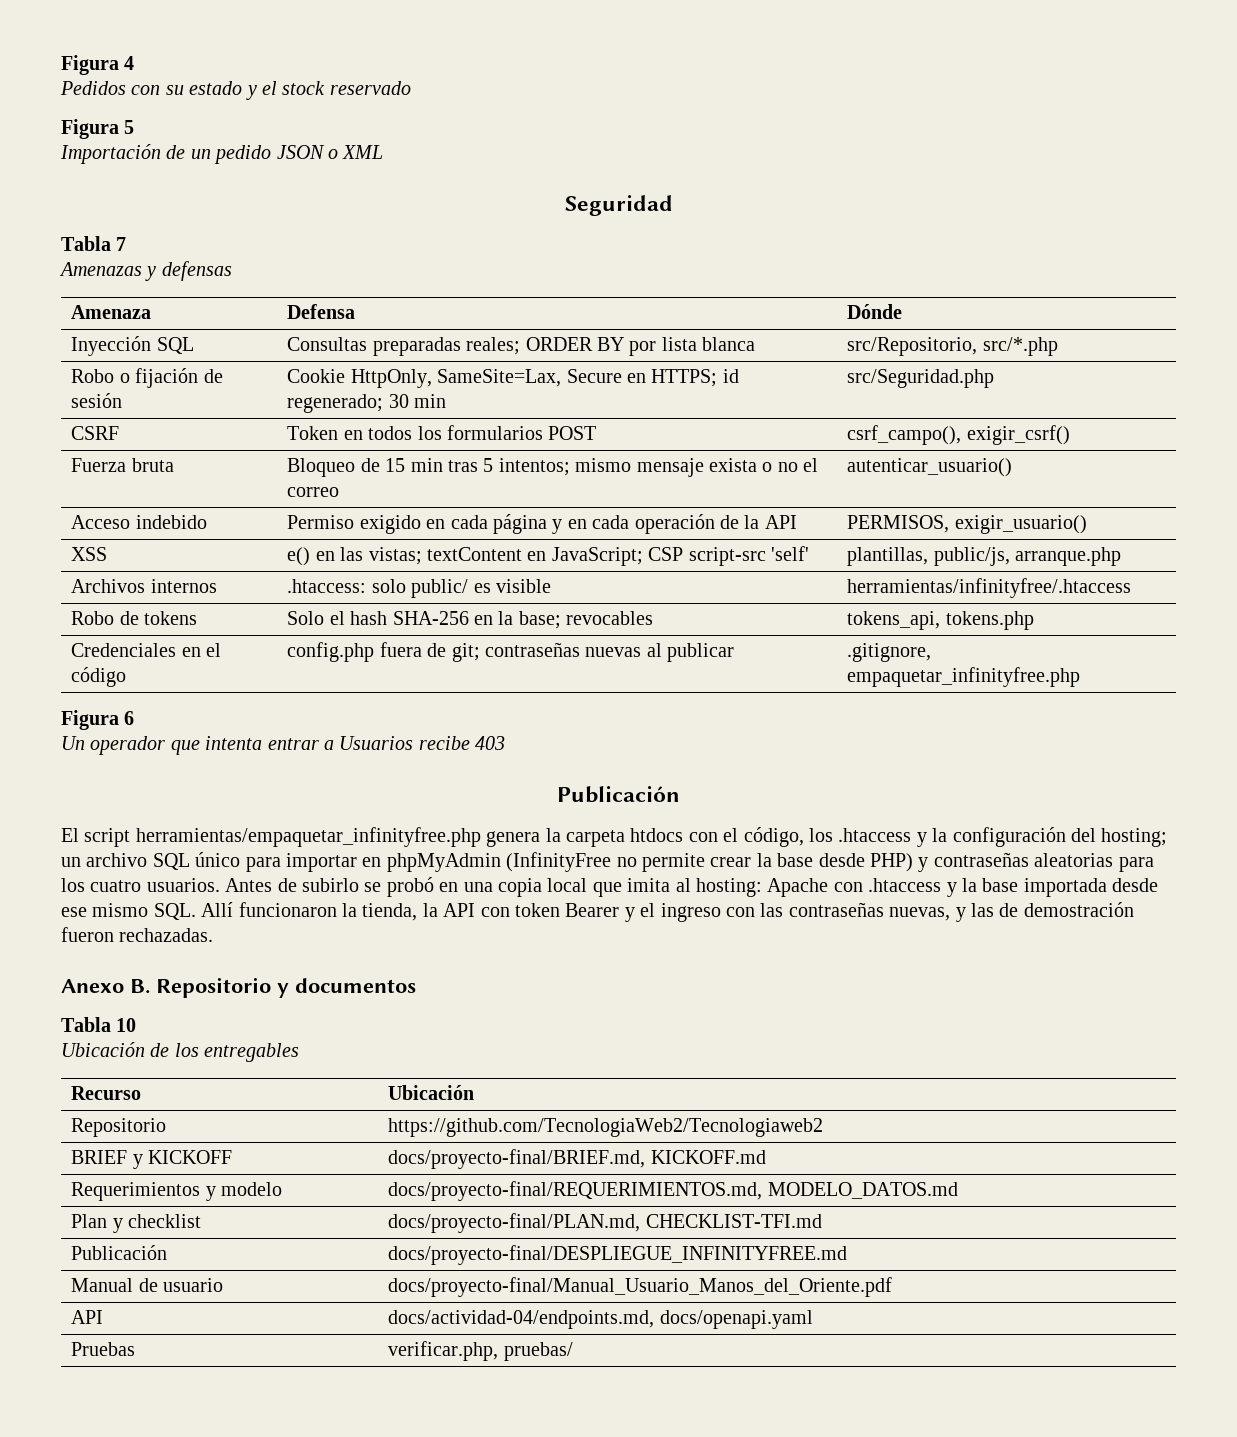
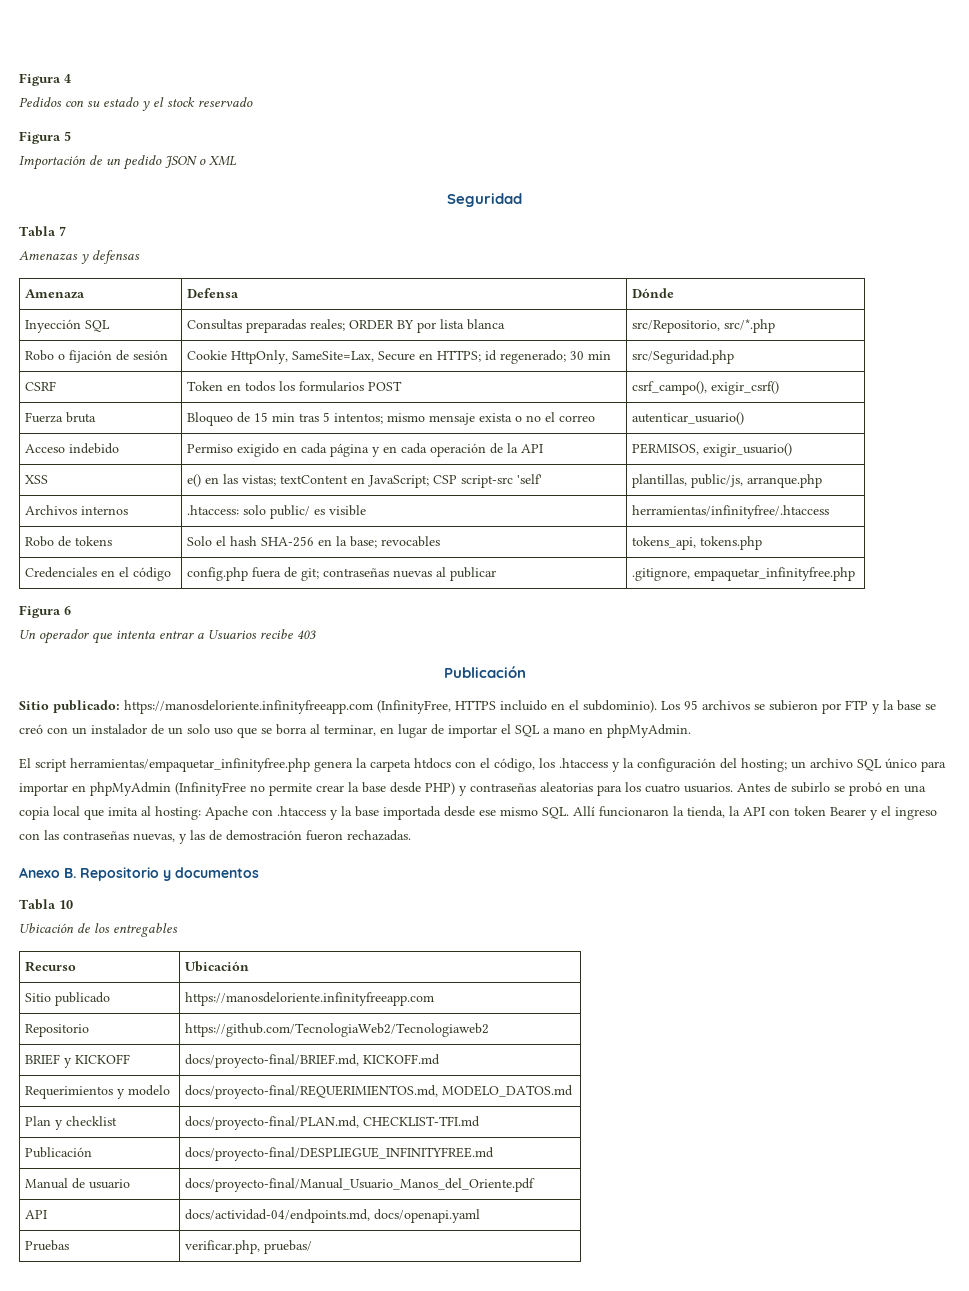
(680, 794) none -> [19,700,936,714] [19,724,691,738] // Sitio publicado: https://manosdeloriente.infinityfreeapp.com (InfinityFree, HTTPS incluido en el subdominio). Los 95 archivos se subieron por FTP y la base se creó con un instalador de un solo uso que se borra al terminar, en lugar de importar el SQL a mano en phpMyAdmin.
(475, 1092) none -> [25,992,111,1006] [185,992,435,1006] // Sitio publicado | https://manosdeloriente.infinityfreeapp.com

